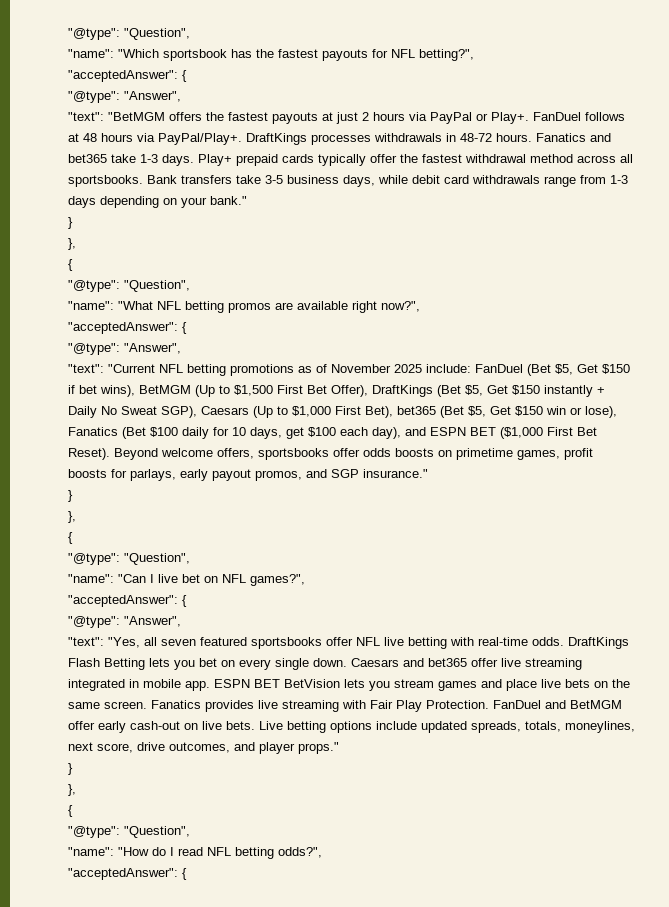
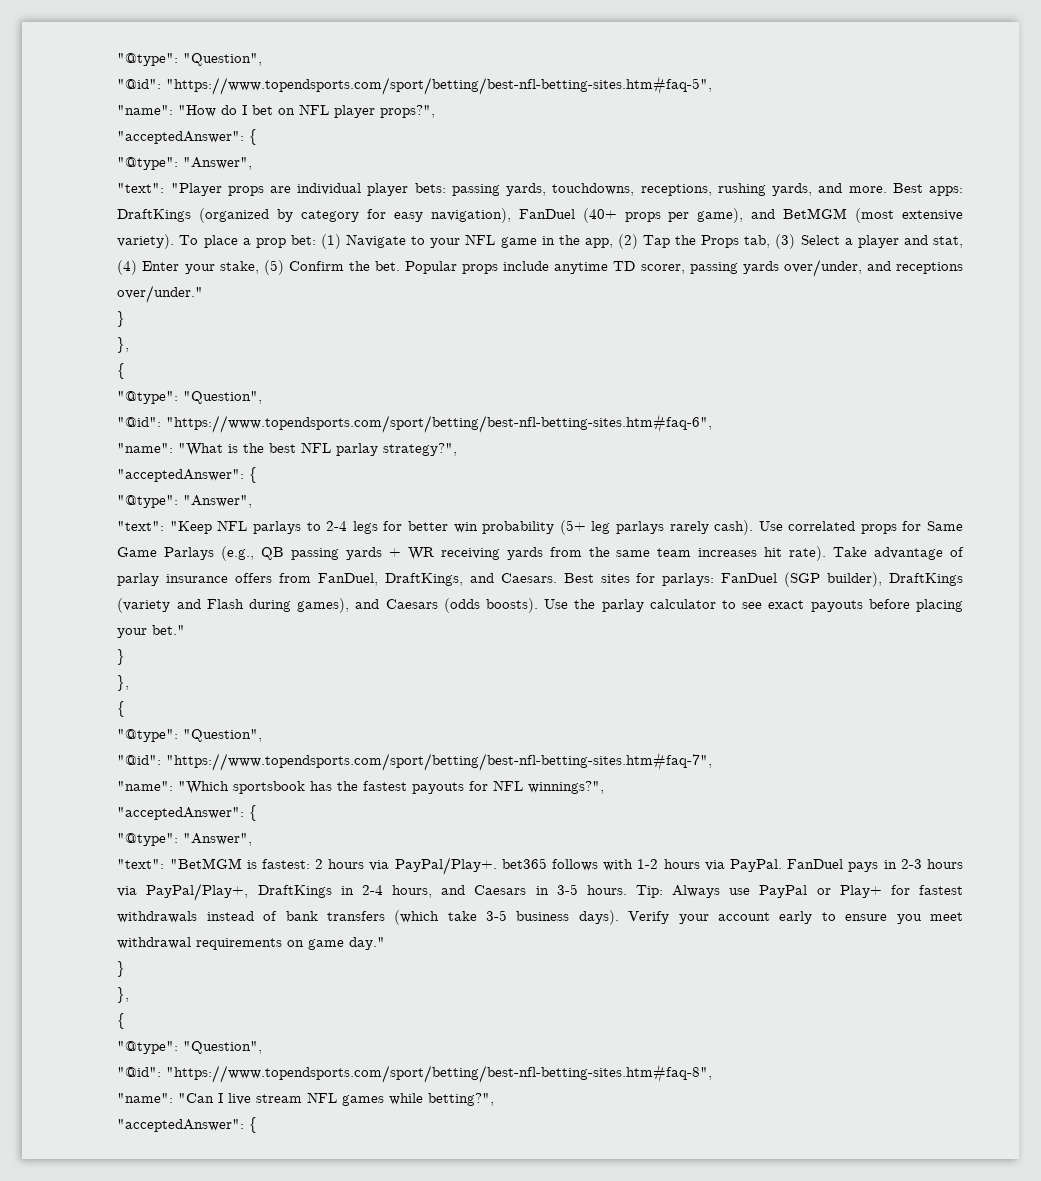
[68,28,191,40] "@type": "Question", -> [117,53,263,66] [117,76,713,95] [117,104,436,118] [117,129,258,145] [117,157,253,170] [117,183,964,196] [117,208,964,223] [117,234,963,249] [117,259,963,277] [117,285,204,303] [117,311,126,327] [117,337,130,353] [117,363,126,379] [117,391,263,404] [117,414,713,433] [117,442,458,456] [117,467,258,483] [117,495,253,508] [117,520,964,535] [117,546,965,561] [117,572,964,587] [117,598,963,613] [117,625,186,638] [117,649,126,665] [117,675,130,691] [117,701,126,717] [117,729,263,742] [117,752,713,771] "@type": "Question", // "@id": "https://www.topendsports.com/sport/betting/best-nfl-betting-sites.htm#faq-5", // "name": "How do I bet on NFL player props?", // "acceptedAnswer": { // "@type": "Answer", // "text": "Player props are individual player bets: passing yards, touchdowns, receptions, rushing yards, and more. Best apps: DraftKings (organized by category for easy navigation), FanDuel (40+ props per game), and BetMGM (most extensive variety). To place a prop bet: (1) Navigate to your NFL game in the app, (2) Tap the Props tab, (3) Select a player and stat, (4) Enter your stake, (5) Confirm the bet. Popular props include anytime TD scorer, passing yards over/under, and receptions over/under." // } // }, // { // "@type": "Question", // "@id": "https://www.topendsports.com/sport/betting/best-nfl-betting-sites.htm#faq-6", // "name": "What is the best NFL parlay strategy?", // "acceptedAnswer": { // "@type": "Answer", // "text": "Keep NFL parlays to 2-4 legs for better win probability (5+ leg parlays rarely cash). Use correlated props for Same Game Parlays (e.g., QB passing yards + WR receiving yards from the same team increases hit rate). Take advantage of parlay insurance offers from FanDuel, DraftKings, and Caesars. Best sites for parlays: FanDuel (SGP builder), DraftKings (variety and Flash during games), and Caesars (odds boosts). Use the parlay calculator to see exact payouts before placing your bet." // } // }, // { // "@type": "Question", // "@id": "https://www.topendsports.com/sport/betting/best-nfl-betting-sites.htm#faq-7",
[419,49,475,61] betting?", -> [528,781,605,794] winnings?",
[169,112,626,124] [68,133,612,145] [68,154,634,166] [68,175,629,187] [68,196,248,208] [68,217,74,229] [68,238,77,250] [68,259,74,271] [68,280,191,292] [68,301,421,313] [68,322,188,334] [68,343,182,355] [68,364,631,376] [68,385,606,397] [68,406,618,418] [68,427,598,439] [68,448,594,460] [68,469,429,481] [68,490,74,502] [68,511,77,523] [68,532,74,544] [68,553,191,565] [68,574,306,586] [68,595,188,607] [68,616,182,628] [68,637,630,649] [68,658,583,670] [68,679,631,691] [68,700,623,712] [68,721,636,733] [68,742,340,754] [68,763,74,775] [68,784,77,796] [68,805,74,817] [68,826,191,838] [68,847,323,859] offers the fastest payouts at just 2 hours via PayPal or Play+. FanDuel follows at 48 hours via PayPal/Play+. DraftKings processes withdrawals in 48-72 hours. Fanatics and bet365 take 1-3 days. Play+ prepaid cards typically offer the fastest withdrawal method across all sportsbooks. Bank transfers take 3-5 business days, while debit card withdrawals range from 1-3 days depending on your bank." // } // }, // { // "@type": "Question", // "name": "What NFL betting promos are available right now?", // "acceptedAnswer": { // "@type": "Answer", // "text": "Current NFL betting promotions as of November 2025 include: FanDuel (Bet $5, Get $150 if bet wins), BetMGM (Up to $1,500 First Bet Offer), DraftKings (Bet $5, Get $150 instantly + Daily No Sweat SGP), Caesars (Up to $1,000 First Bet), bet365 (Bet $5, Get $150 win or lose), Fanatics (Bet $100 daily for 10 days, get $100 each day), and ESPN BET ($1,000 First Bet Reset). Beyond welcome offers, sportsbooks offer odds boosts on primetime games, profit boosts for parlays, early payout promos, and SGP insurance." // } // }, // { // "@type": "Question", // "name": "Can I live bet on NFL games?", // "acceptedAnswer": { // "@type": "Answer", // "text": "Yes, all seven featured sportsbooks offer NFL live betting with real-time odds. DraftKings Flash Betting lets you bet on every single down. Caesars and bet365 offer live streaming integrated in mobile app. ESPN BET BetVision lets you stream games and place live bets on the same screen. Fanatics provides live streaming with Fair Play Protection. FanDuel and BetMGM offer early cash-out on live bets. Live betting options include updated spreads, totals, moneylines, next score, drive outcomes, and player props." // } // }, // { // "@type": "Question", // "name": "How do I read NFL betting odds?", -> [246,857,964,875] [117,883,963,901] [117,910,963,925] [117,937,386,950] [117,961,126,977] [117,987,130,1003] [117,1013,126,1029] [117,1041,263,1054] [117,1064,713,1083] [117,1092,495,1106] is fastest: 2 hours via PayPal/Play+. bet365 follows with 1-2 hours via PayPal. FanDuel pays in 2-3 hours via PayPal/Play+, DraftKings in 2-4 hours, and Caesars in 3-5 hours. Tip: Always use PayPal or Play+ for fastest withdrawals instead of bank transfers (which take 3-5 business days). Verify your account early to ensure you meet withdrawal requirements on game day." // } // }, // { // "@type": "Question", // "@id": "https://www.topendsports.com/sport/betting/best-nfl-betting-sites.htm#faq-8", // "name": "Can I live stream NFL games while betting?",

